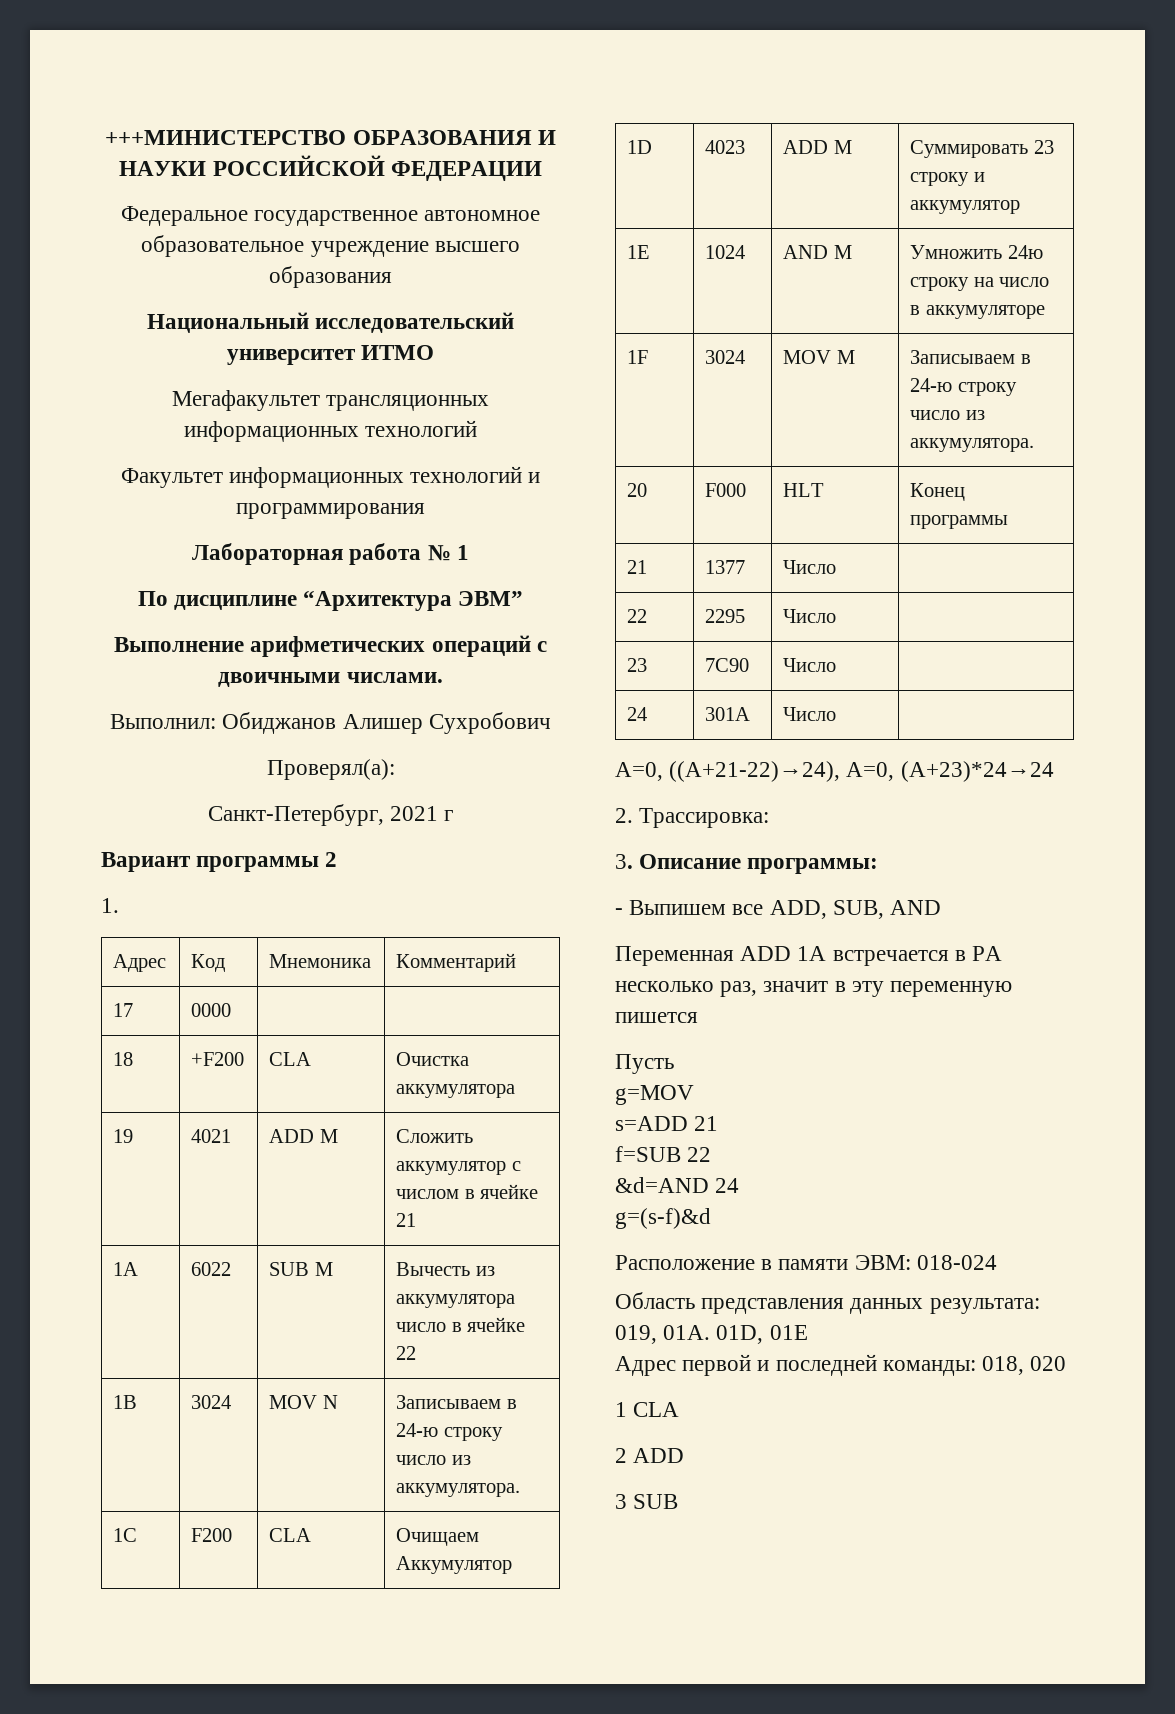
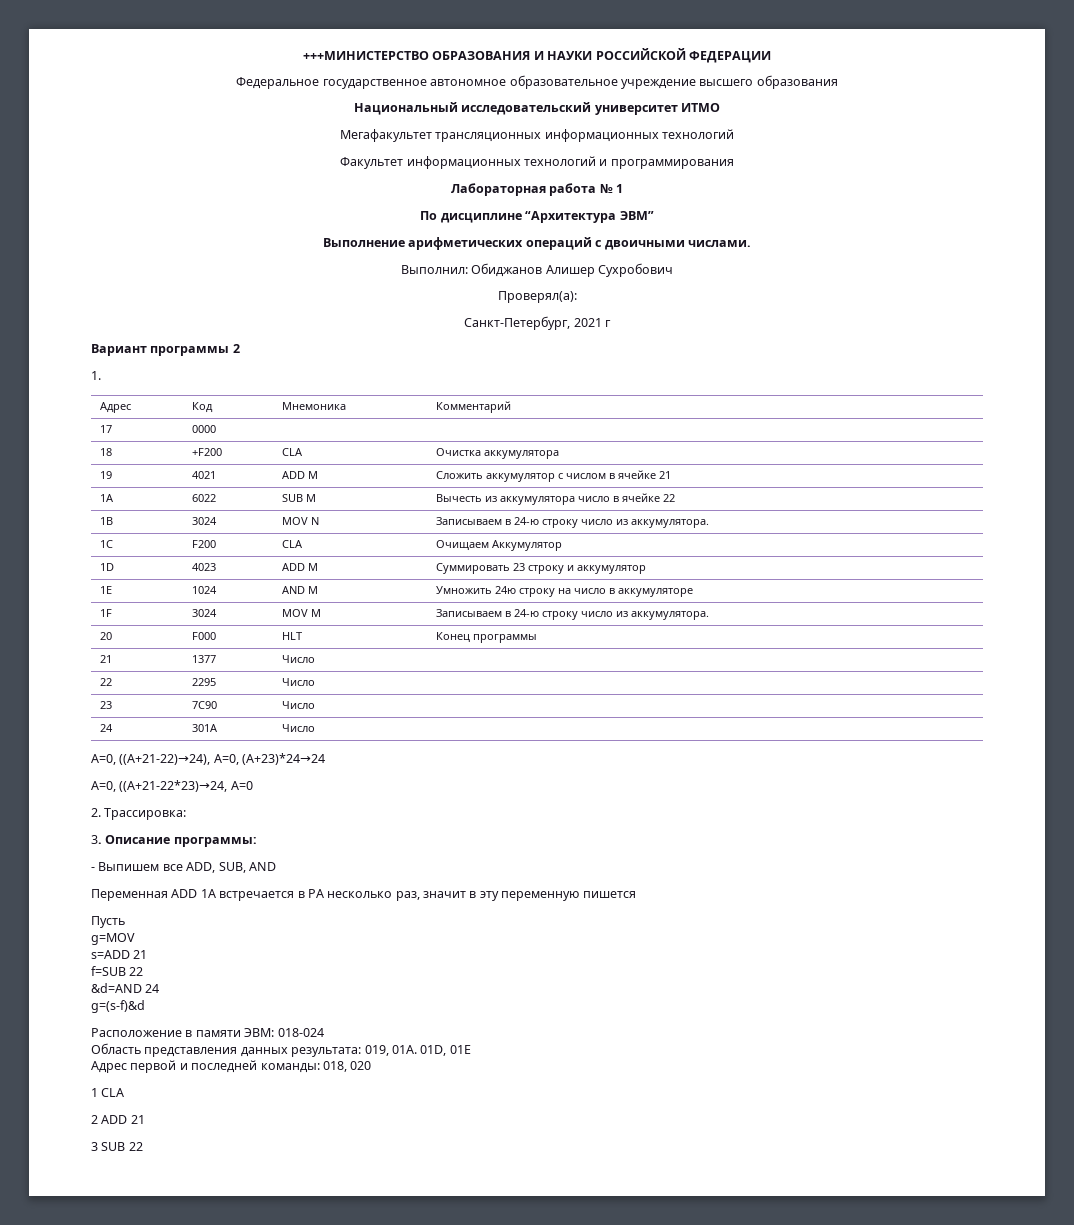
(1054, 771) none -> [91,780,253,792] // A=0, ((A+21-22*23)→24, A=0
(685, 1455) none -> [130,1115,145,1124] 21
(679, 1501) none -> [128,1142,143,1151] 22

